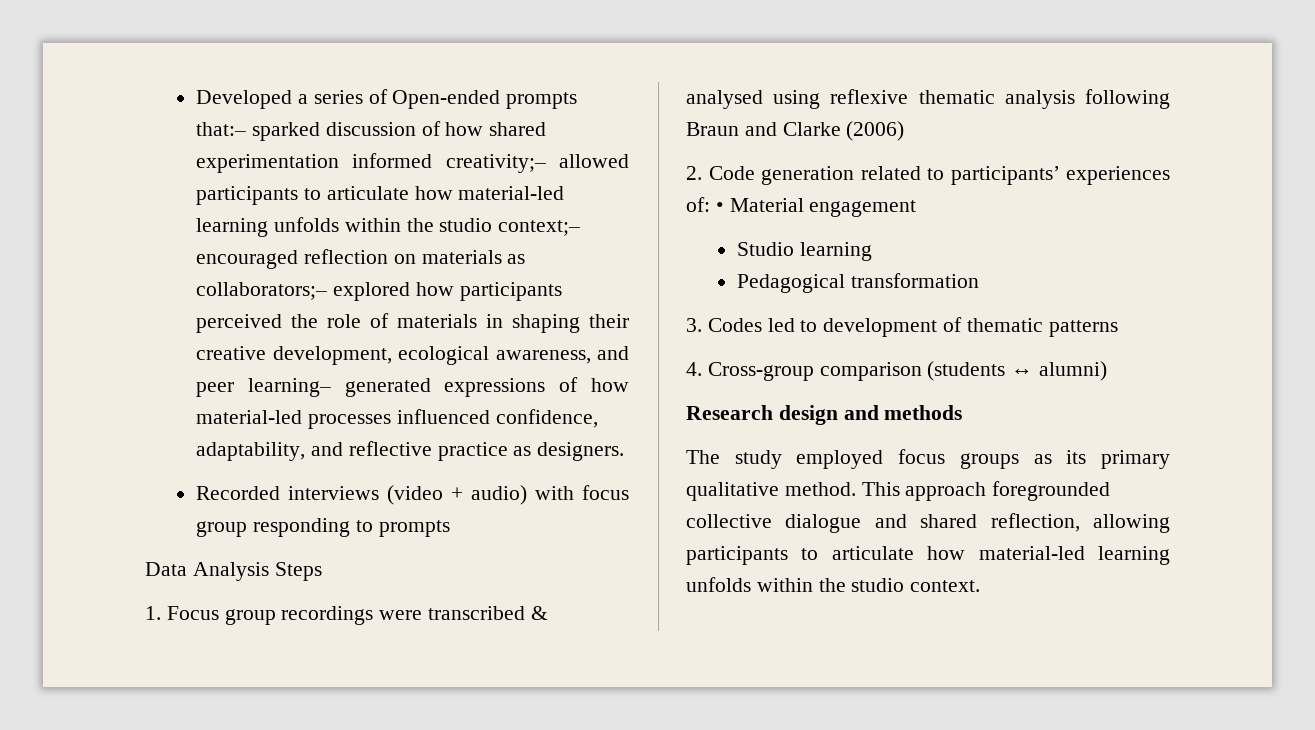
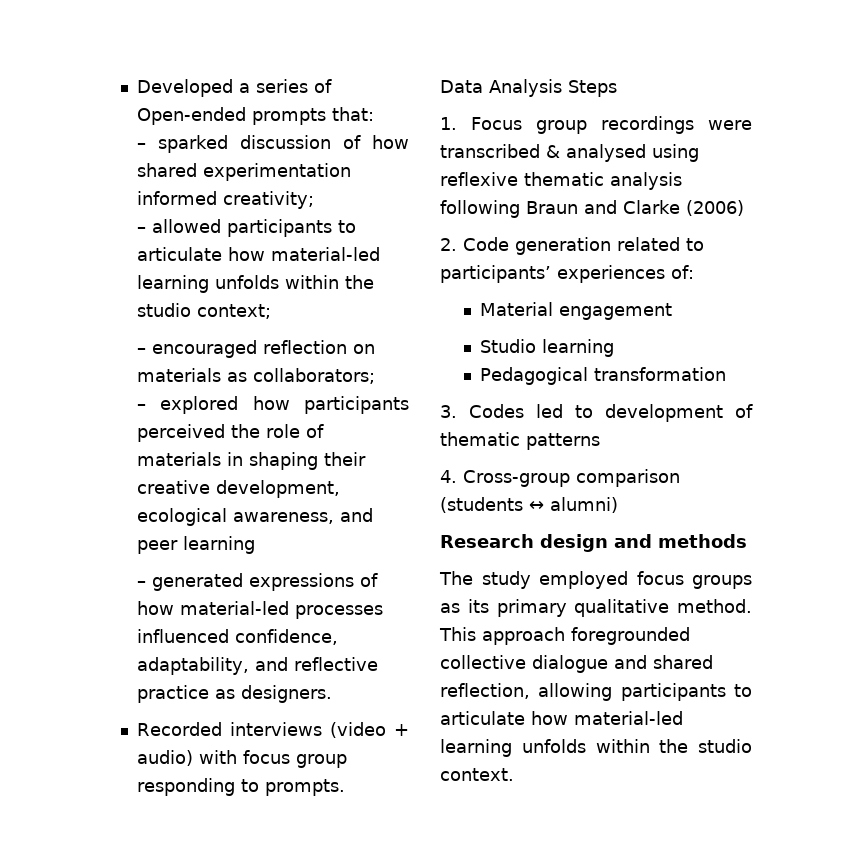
[196,122,247,136] that:– -> [331,107,374,121] [137,143,147,149] that: // –
[445,154,546,173] creativity;– -> [223,191,315,209] [137,227,147,233] creativity; // –
[498,220,581,236] context;– -> [197,304,272,319] [137,348,147,354] context; // –
[196,282,328,300] collaborators;– -> [253,368,376,384] [137,404,147,410] collaborators; // –
[247,378,331,397] learning– -> [183,536,256,554] [137,581,147,587] learning // –
[378,520,450,537] prompts -> [264,779,345,796] prompts.
[715,202,724,212] • -> (694, 272) //

